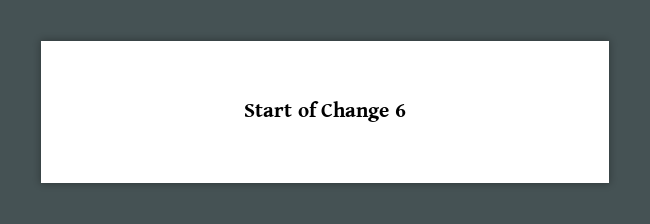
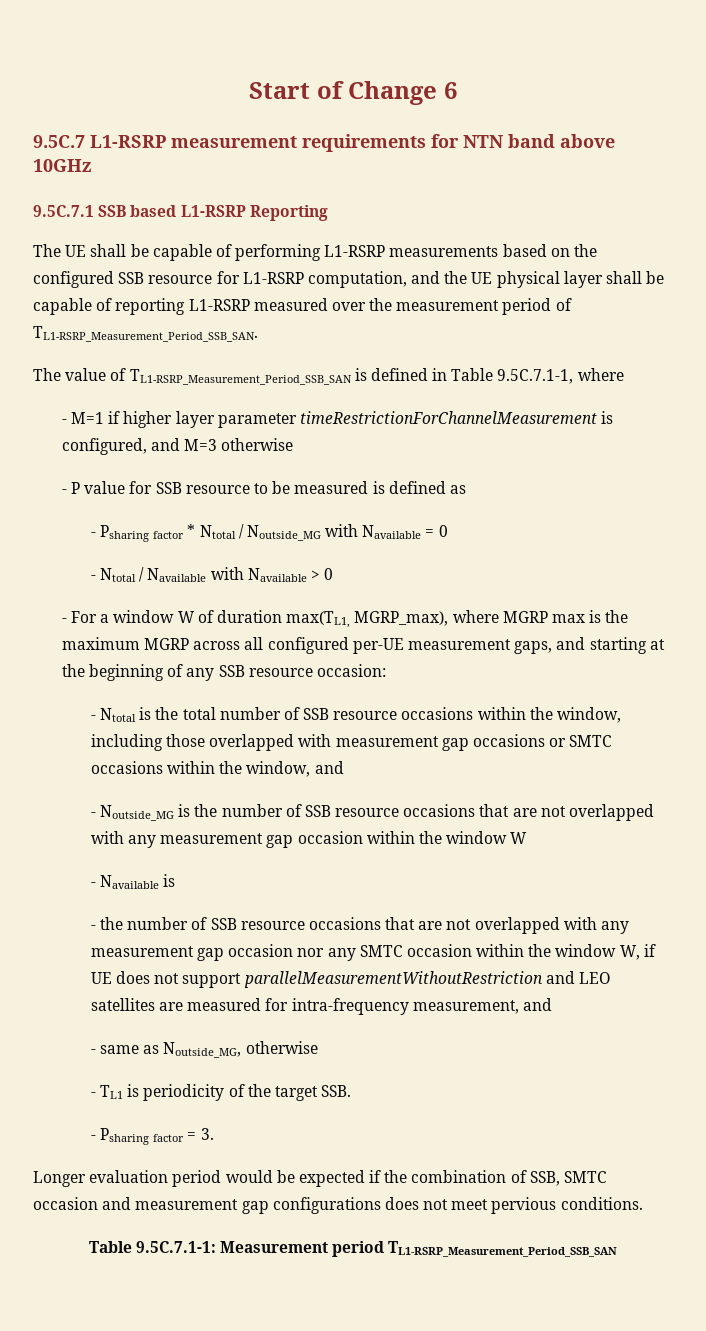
(406, 110) none -> [33,134,615,152] [33,159,92,172] [33,205,328,221] [33,244,598,261] [33,271,665,288] [33,298,572,315] [33,326,258,342] [33,368,624,385] [61,411,614,428] [61,438,294,455] [61,481,466,494] [90,524,448,542] [90,567,334,582] [61,610,629,628] [61,637,665,654] [61,664,386,681] [90,707,621,723] [90,734,613,751] [90,761,344,777] [90,804,654,821] [90,831,528,848] [90,874,176,889] [90,917,629,934] [90,944,656,961] [90,971,611,988] [90,998,552,1015] [90,1041,318,1058] [90,1084,352,1101] [90,1128,214,1145] [33,1170,608,1187] [33,1197,643,1214] [88,1241,618,1257] // 9.5C.7 L1-RSRP measurement requirements for NTN band above 10GHz // 9.5C.7.1 SSB based L1-RSRP Reporting // The UE shall be capable of performing L1-RSRP measurements based on the configured SSB resource for L1-RSRP computation, and the UE physical layer shall be capable of reporting L1-RSRP measured over the measurement period of TL1-RSRP_Measurement_Period_SSB_SAN. // The value of TL1-RSRP_Measurement_Period_SSB_SAN is defined in Table 9.5C.7.1-1, where // - M=1 if higher layer parameter timeRestrictionForChannelMeasurement is configured, and M=3 otherwise // - P value for SSB resource to be measured is defined as // - Psharing factor * Ntotal / Noutside_MG with Navailable = 0 // - Ntotal / Navailable with Navailable > 0 // - For a window W of duration max(TL1, MGRP_max), where MGRP max is the maximum MGRP across all configured per-UE measurement gaps, and starting at the beginning of any SSB resource occasion: // - Ntotal is the total number of SSB resource occasions within the window, including those overlapped with measurement gap occasions or SMTC occasions within the window, and // - Noutside_MG is the number of SSB resource occasions that are not overlapped with any measurement gap occasion within the window W // - Navailable is // - the number of SSB resource occasions that are not overlapped with any measurement gap occasion nor any SMTC occasion within the window W, if UE does not support parallelMeasurementWithoutRestriction and LEO satellites are measured for intra-frequency measurement, and // - same as Noutside_MG, otherwise // - TL1 is periodicity of the target SSB. // - Psharing factor = 3. // Longer evaluation period would be expected if the combination of SSB, SMTC occasion and measurement gap configurations does not meet pervious conditions. // Table 9.5C.7.1-1: Measurement period TL1-RSRP_Measurement_Period_SSB_SAN

